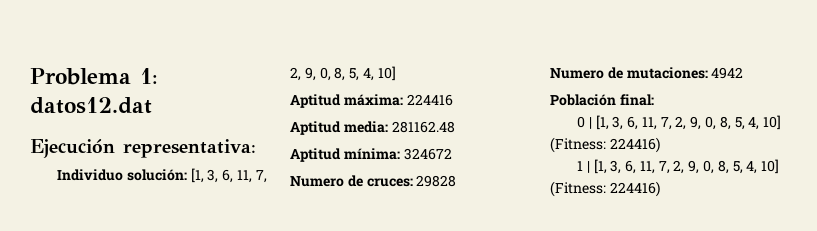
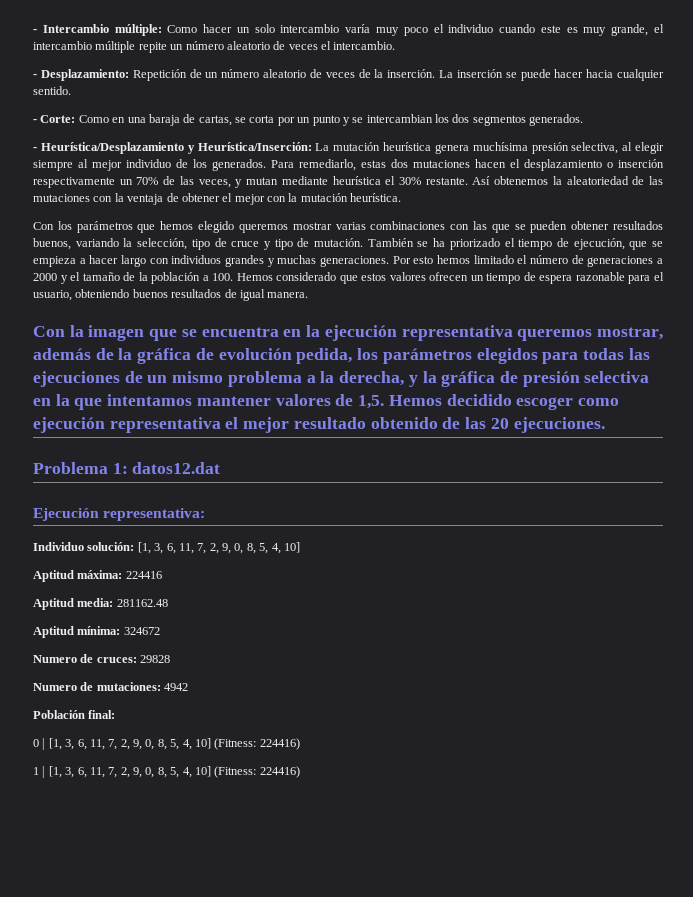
(30, 76) none -> [33,24,665,36] [33,41,396,53] [33,69,664,81] [33,86,71,95] [33,114,584,126] [33,142,664,154] [33,159,664,171] [33,176,663,188] [33,193,402,205] [33,221,663,233] [33,238,663,250] [33,255,663,267] [33,272,664,284] [33,289,309,301] [33,325,663,341] [33,348,650,364] [33,371,650,387] [33,394,619,410] [33,417,605,433] - Intercambio múltiple: Como hacer un solo intercambio varía muy poco el individuo cuando este es muy grande, el intercambio múltiple repite un número aleatorio de veces el intercambio. // - Desplazamiento: Repetición de un número aleatorio de veces de la inserción. La inserción se puede hacer hacia cualquier sentido. // - Corte: Como en una baraja de cartas, se corta por un punto y se intercambian los dos segmentos generados. // - Heurística/Desplazamiento y Heurística/Inserción: La mutación heurística genera muchísima presión selectiva, al elegir siempre al mejor individuo de los generados. Para remediarlo, estas dos mutaciones hacen el desplazamiento o inserción respectivamente un 70% de las veces, y mutan mediante heurística el 30% restante. Así obtenemos la aleatoriedad de las mutaciones con la ventaja de obtener el mejor con la mutación heurística. // Con los parámetros que hemos elegido queremos mostrar varias combinaciones con las que se pueden obtener resultados buenos, variando la selección, tipo de cruce y tipo de mutación. También se ha priorizado el tiempo de ejecución, que se empieza a hacer largo con individuos grandes y muchas generaciones. Por esto hemos limitado el número de generaciones a 2000 y el tamaño de la población a 100. Hemos considerado que estos valores ofrecen un tiempo de espera razonable para el usuario, obteniendo buenos resultados de igual manera. // Con la imagen que se encuentra en la ejecución representativa queremos mostrar, además de la gráfica de evolución pedida, los parámetros elegidos para todas las ejecuciones de un mismo problema a la derecha, y la gráfica de presión selectiva en la que intentamos mantener valores de 1,5. Hemos decidido escoger como ejecución representativa el mejor resultado obtenido de las 20 ejecuciones. //

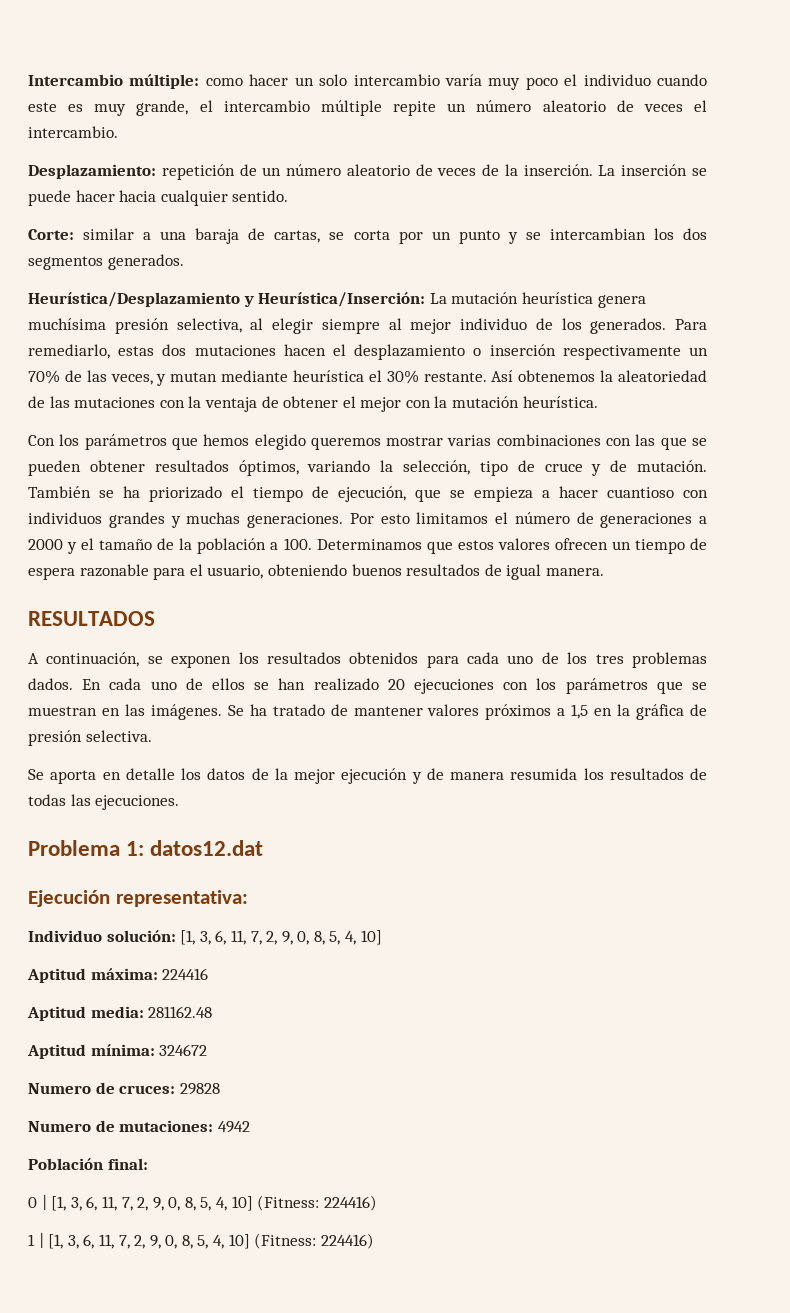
[33,29,37,33] - -> (28, 80) none
[167,25,198,33] Como -> [205,78,243,86] como
[33,69,187,81] - Desplazamiento: Repetición -> [28,164,235,180] Desplazamiento: repetición
[33,115,126,123] - Corte: Como en -> [28,228,152,240] Corte: similar a
[33,147,37,151] - -> (184, 262) none
[33,238,71,250] buenos, -> [238,460,299,476] óptimos,
[274,239,293,250] tipo -> (602, 470) none
[121,255,146,267] largo -> [607,487,674,498] cuantioso
[437,255,514,264] hemos limitado -> [416,512,489,524] limitamos
[236,272,337,281] Hemos considerado -> [316,539,422,550] Determinamos
[33,325,663,341] [33,348,650,364] [33,371,650,387] [33,394,619,410] [33,417,509,433] Con la imagen que se encuentra en la ejecución representativa queremos mostrar, además de la gráfica de evolución pedida, los parámetros elegidos para todas las ejecuciones de un mismo problema a la derecha, y la gráfica de presión selectiva en la que intentamos mantener valores de 1,5. Hemos decidido escoger como ejecución representativa el mejor resultado obtenido de las 20 -> [28,611,155,626] [28,652,707,668] [28,678,707,694] [28,704,707,720] [28,730,152,746] [28,768,707,784] [28,794,91,806] RESULTADOS // A continuación, se exponen los resultados obtenidos para cada uno de los tres problemas dados. En cada uno de ellos se han realizado 20 ejecuciones con los parámetros que se muestran en las imágenes. Se ha tratado de mantener valores próximos a 1,5 en la gráfica de presión selectiva. // Se aporta en detalle los datos de la mejor ejecución y de manera resumida los resultados de todas las

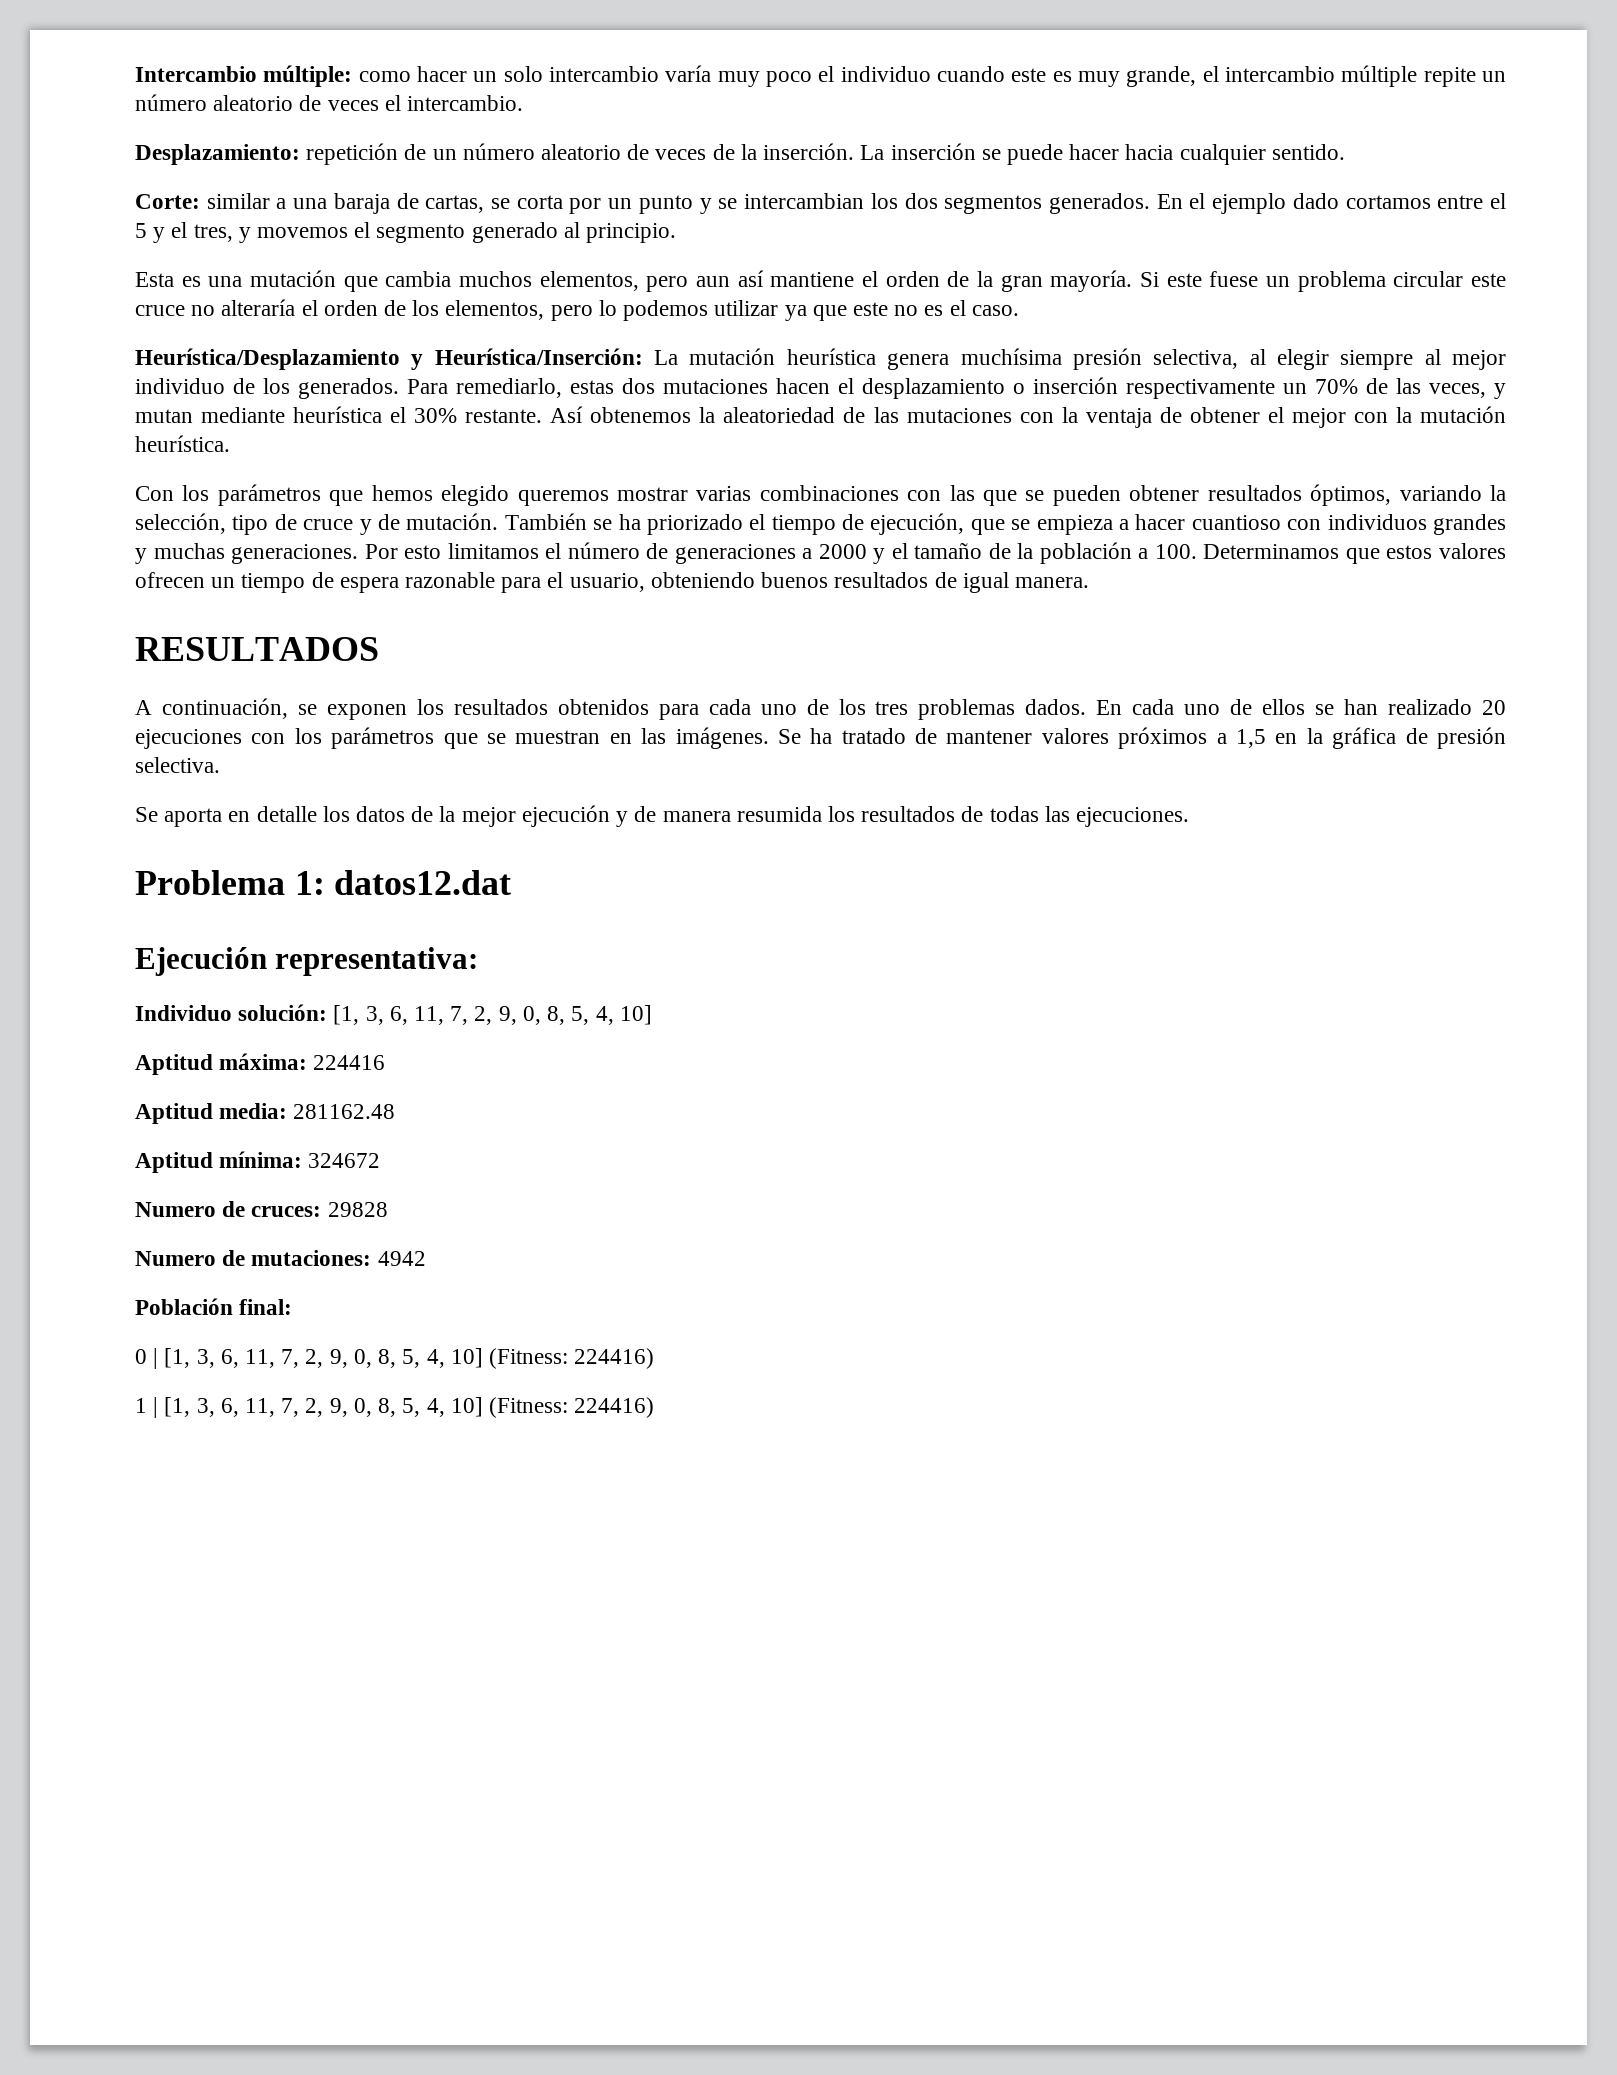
(184, 262) none -> [1156,193,1507,214] [135,222,677,243] [135,270,1506,292] [135,299,1019,321] En el ejemplo dado cortamos entre el 5 y el tres, y movemos el segmento generado al principio. // Esta es una mutación que cambia muchos elementos, pero aun así mantiene el orden de la gran mayoría. Si este fuese un problema circular este cruce no alteraría el orden de los elementos, pero lo podemos utilizar ya que este no es el caso.

